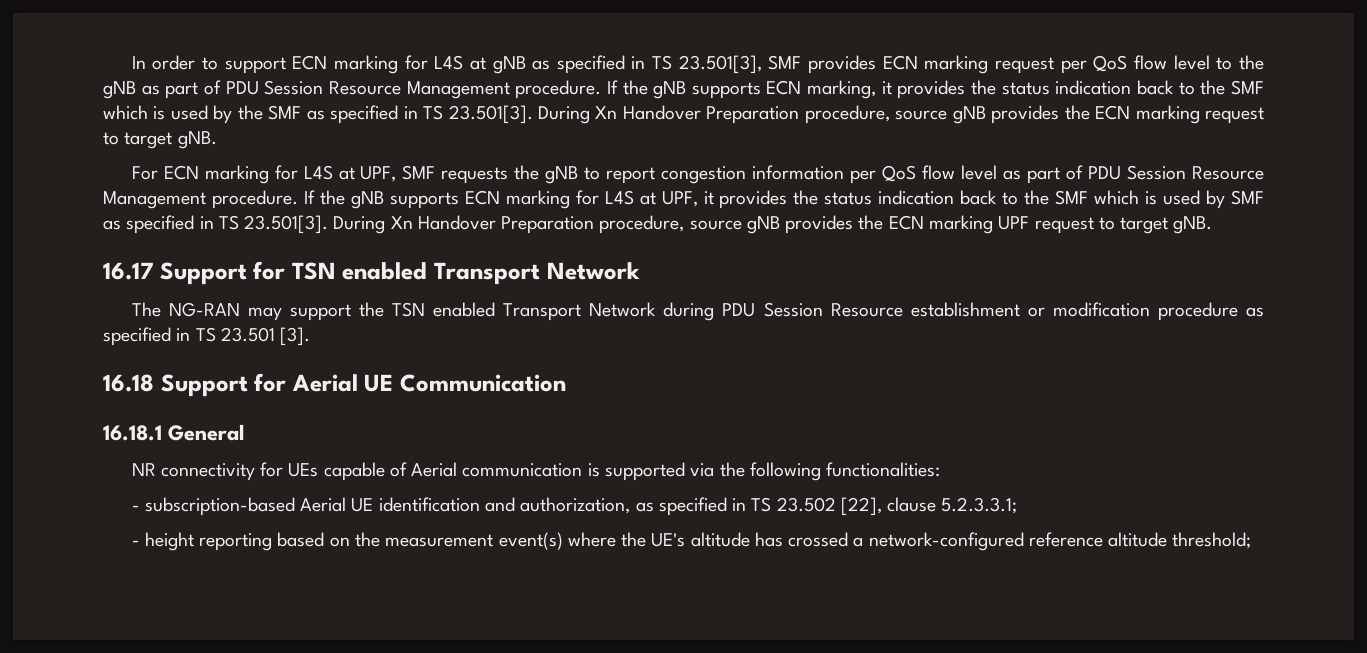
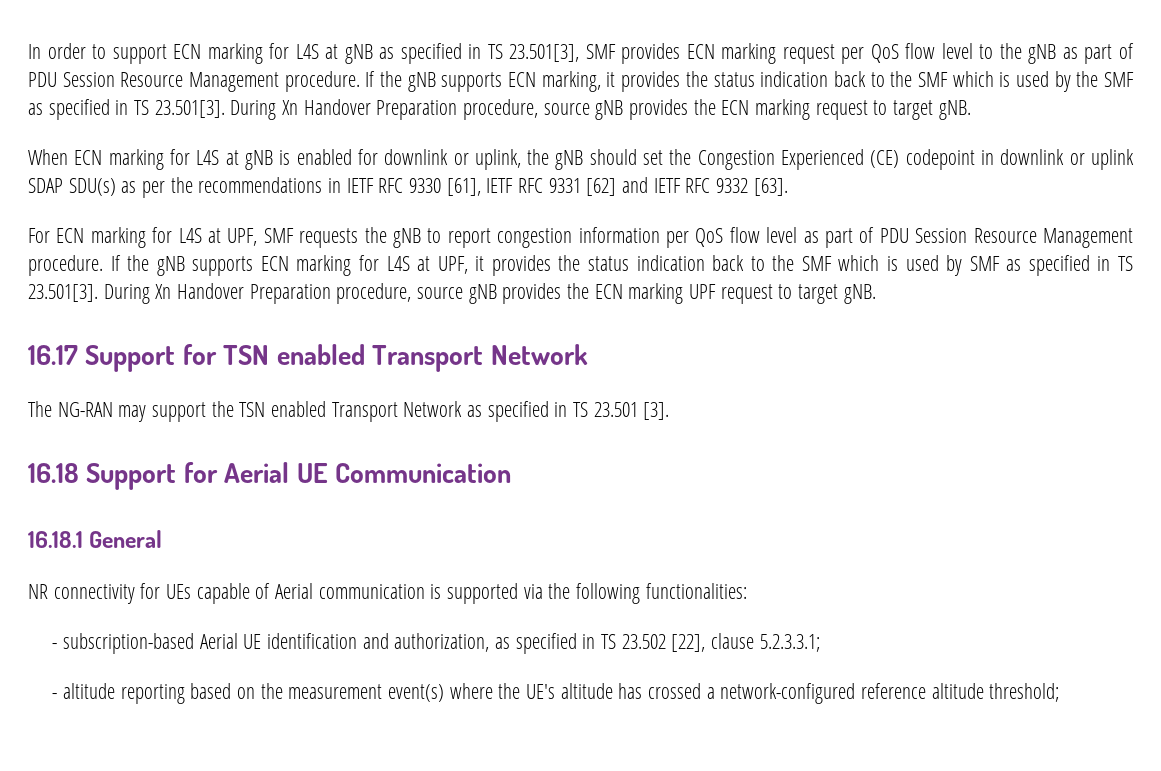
(217, 140) none -> [28,149,1135,170] [28,177,788,198] // When ECN marking for L4S at gNB is enabled for downlink or uplink, the gNB should set the Congestion Experienced (CE) codepoint in downlink or uplink SDAP SDU(s) as per the recommendations in IETF RFC 9330 [61], IETF RFC 9331 [62] and IETF RFC 9332 [63].
[663,302,1238,321] during PDU Session Resource establishment or modification procedure -> (463, 409) none
[144,532,194,551] height -> [63,683,116,699] altitude

